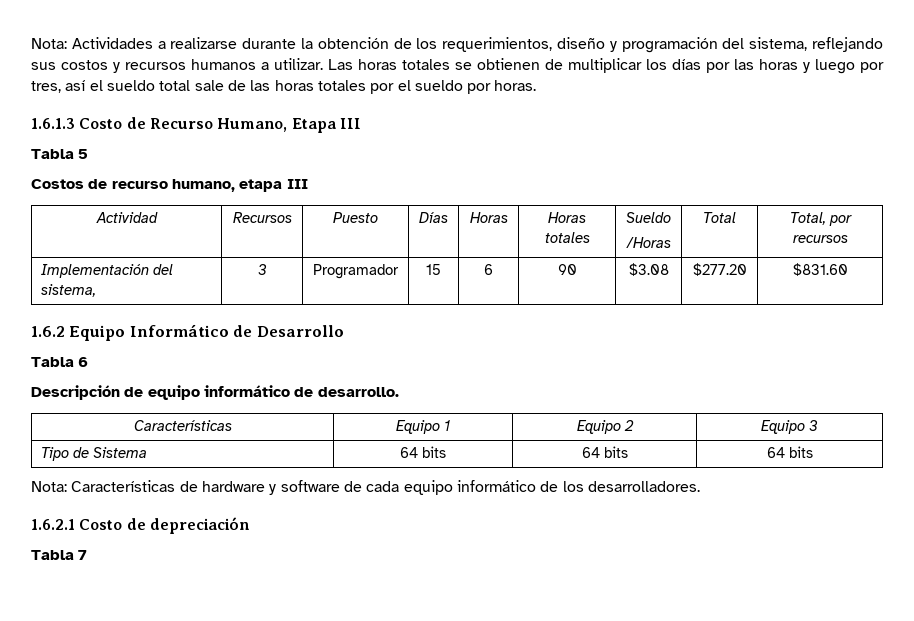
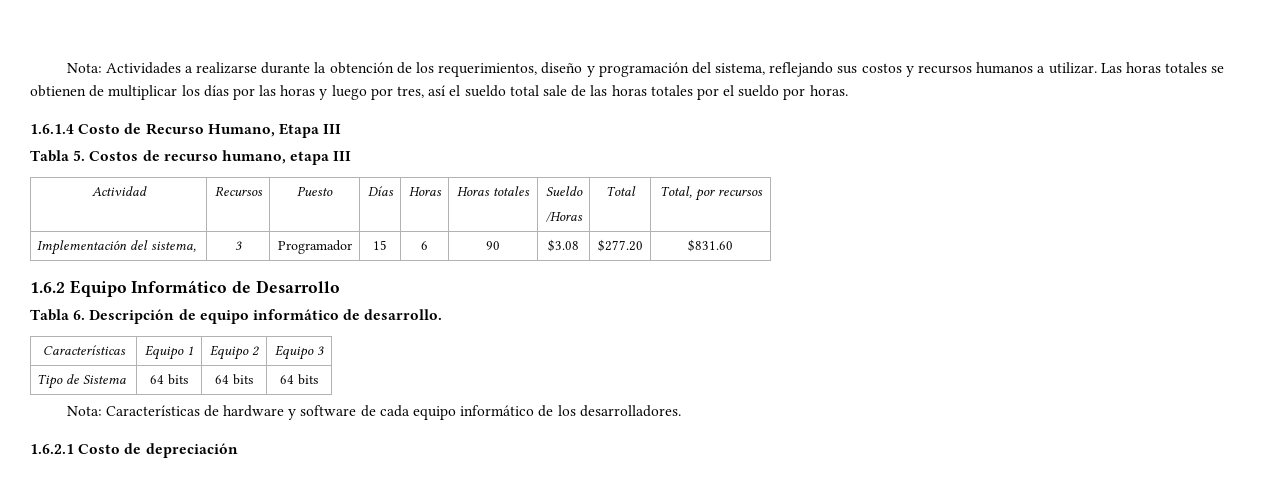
[31,118,75,129] 1.6.1.3 -> [30,124,74,134] 1.6.1.4
[78,149,89,159] 5 // -> [73,150,86,161] 5.
[78,357,89,367] 6 // -> [73,310,86,320] 6.
[31,550,88,560] // Tabla 7 -> (238, 450) none

